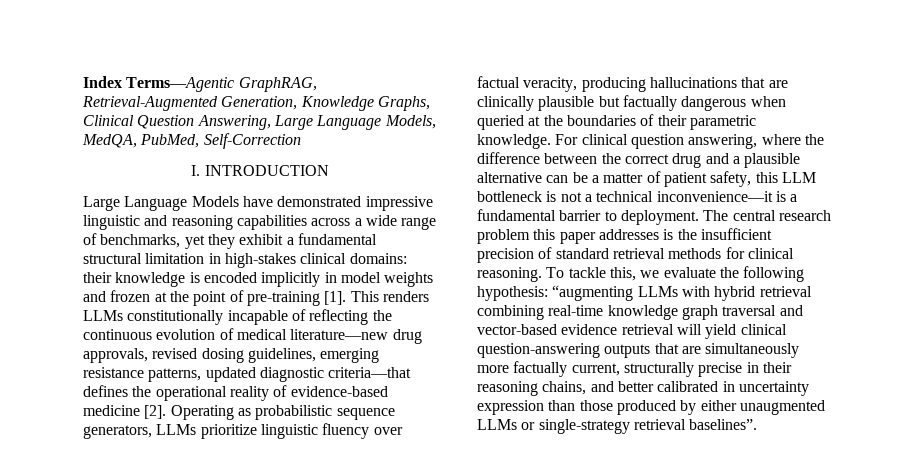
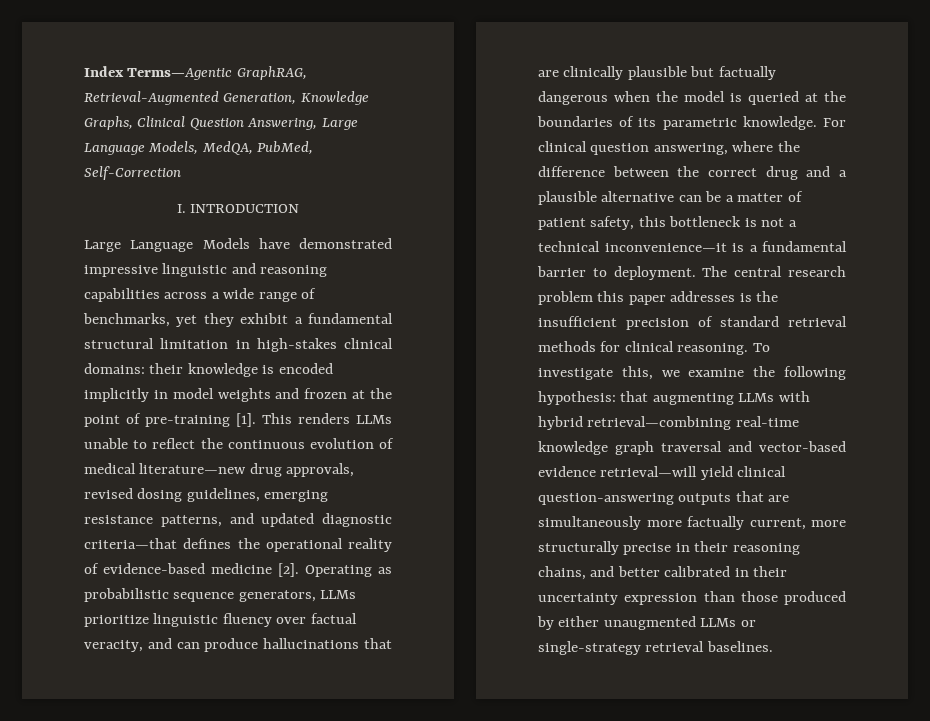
[127,309,369,325] constitutionally incapable of reflecting -> [84,438,196,449] unable to reflect
(202, 375) none -> [229,513,254,524] and
[581,77,646,92] producing -> [147,638,259,652] and can produce
(786, 101) none -> [656,91,742,102] the model is
[657,115,687,126] their -> [638,118,657,127] its
[781,172,816,183] LLM -> (666, 221) none
[568,267,606,278] tackle -> [538,368,613,380] investigate
[663,267,716,278] evaluate -> [688,368,745,377] examine
[552,285,634,301] “augmenting -> [620,391,734,405] that augmenting
[759,286,812,297] [477,305,544,320] retrieval combining -> [587,416,732,430] retrieval—combining
[621,324,702,335] retrieval will -> [600,466,698,477] retrieval—will
(620, 369) none -> [811,520,846,527] more
(735, 386) none -> [753,566,788,577] their
[689,419,758,430] baselines”. -> [706,641,773,652] baselines.

